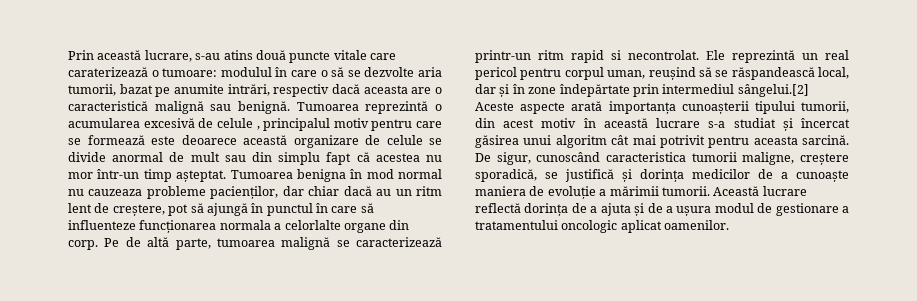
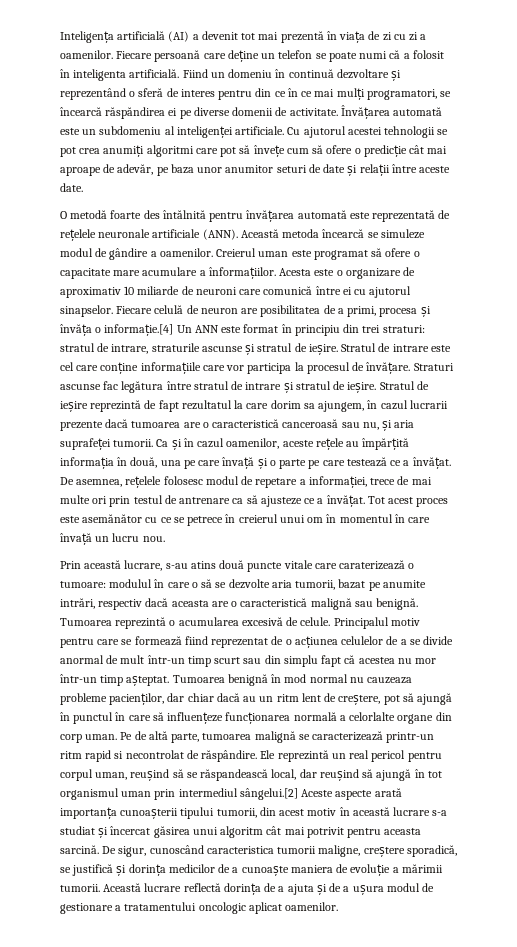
(68, 55) none -> [60,31,427,43] [60,50,444,62] [60,69,402,81] [60,88,452,100] [60,105,443,119] [60,126,449,138] [60,145,448,157] [60,164,451,176] [60,183,83,192] [60,210,451,222] [60,229,425,241] [60,248,420,260] [60,267,416,279] [60,286,412,298] [60,305,431,317] [60,324,425,336] [60,343,451,355] [60,362,454,374] [60,381,429,393] [60,400,448,412] [60,419,415,431] [60,438,410,450] [60,457,451,469] [60,476,432,488] [60,495,449,507] [60,514,431,526] [60,533,165,545] Inteligența artificială (AI) a devenit tot mai prezentă în viața de zi cu zi a oamenilor. Fiecare persoană care deține un telefon se poate numi că a folosit în inteligenta artificială. Fiind un domeniu în continuă dezvoltare și reprezentând o sferă de interes pentru din ce în ce mai mulți programatori, se încearcă răspăndirea ei pe diverse domenii de activitate. Învățarea automată este un subdomeniu al inteligenței artificiale. Cu ajutorul acestei tehnologii se pot crea anumiți algoritmi care pot să învețe cum să ofere o predicție cât mai aproape de adevăr, pe baza unor anumitor seturi de date și relații între aceste date. // O metodă foarte des întălnită pentru învățarea automată este reprezentată de rețelele neuronale artificiale (ANN). Această metoda încearcă se simuleze modul de gândire a oamenilor. Creierul uman este programat să ofere o capacitate mare acumulare a înformațiilor. Acesta este o organizare de aproximativ 10 miliarde de neuroni care comunică între ei cu ajutorul sinapselor. Fiecare celulă de neuron are posibilitatea de a primi, procesa și învăța o informație.[4] Un ANN este format în principiu din trei straturi: stratul de intrare, straturile ascunse și stratul de ieșire. Stratul de intrare este cel care conține informațiile care vor participa la procesul de învățare. Straturi ascunse fac legătura între stratul de intrare și stratul de ieșire. Stratul de ieșire reprezintă de fapt rezultatul la care dorim sa ajungem, în cazul lucrarii prezente dacă tumoarea are o caracteristică canceroasă sau nu, și aria suprafeței tumorii. Ca și în cazul oamenilor, aceste rețele au împărțită informația în două, una pe care învață și o parte pe care testează ce a învățat. De asemnea, rețelele folosesc modul de repetare a informației, trece de mai multe ori prin testul de antrenare ca să ajusteze ce a învățat. Tot acest proces este asemănător cu ce se petrece în creierul unui om în momentul în care învață un lucru nou. //
[216,118,331,131] celule , principalul -> [300,617,389,629] celule. Principalul
[151,135,423,148] este deoarece această organizare de celule -> [184,636,407,648] fiind reprezentat de o acțiunea celulelor de a
(220, 157) none -> [147,655,241,667] într-un timp scurt
[296,169,346,182] benigna -> [227,674,268,686] benignă
[68,220,271,233] influenteze funcționarea normala -> [167,712,337,724] influențeze funcționarea normală
[68,240,98,250] corp. -> [60,734,118,743] corp uman.
[628,50,699,60] necontrolat. -> [125,750,258,762] necontrolat de răspândire.
[499,84,630,97] și în zone îndepărtate -> [319,769,442,781] [60,788,152,800] reușind să ajungă în tot organismul uman

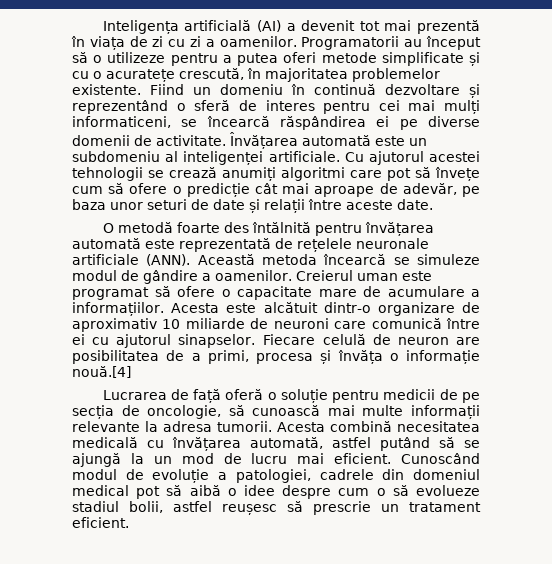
[116,50,444,62] [60,69,180,81] Fiecare persoană care deține un telefon se poate numi că a folosit în inteligenta artificială. -> [301,36,481,50] [72,52,481,66] [72,68,440,82] [72,84,141,95] Programatorii au început să o utilizeze pentru a putea oferi metode simplificate și cu o acuratețe crescută, în majoritatea problemelor existente.
[255,88,313,97] din ce în ce -> [378,100,400,111] cei
[366,89,437,100] programatori, -> [72,116,171,128] informaticeni,
[105,107,166,119] răspăndirea -> [280,116,366,130] răspândirea
[60,147,101,157] pot crea -> [169,167,217,178] crează
[225,165,274,173] anumitor -> (143, 206) none
(141, 273) none -> [363,286,381,297] de
[208,267,276,279] înformațiilor. -> [72,302,164,316] informațiilor.
[336,270,343,276] o -> [263,302,371,313] alcătuit dintr-o
[104,324,425,336] [60,343,451,355] [60,362,454,374] [60,381,429,393] [60,400,448,412] [60,419,415,431] [60,438,410,450] [60,457,451,469] [60,476,432,488] [60,495,449,507] [60,514,431,526] [60,533,165,545] [60,560,415,572] [60,579,426,591] [60,598,419,610] [60,617,420,629] [60,636,454,648] [60,655,437,667] [60,674,413,686] [60,693,453,705] [60,712,452,724] [60,731,435,743] [60,750,442,762] [60,769,442,781] [60,788,402,800] [60,807,448,819] [60,826,422,838] [60,845,457,857] [60,864,443,876] [60,883,435,895] [60,902,339,914] informație.[4] Un ANN este format în principiu din trei straturi: stratul de intrare, straturile ascunse și stratul de ieșire. Stratul de intrare este cel care conține informațiile care vor participa la procesul de învățare. Straturi ascunse fac legătura între stratul de intrare și stratul de ieșire. Stratul de ieșire reprezintă de fapt rezultatul la care dorim sa ajungem, în cazul lucrarii prezente dacă tumoarea are o caracteristică canceroasă sau nu, și aria suprafeței tumorii. Ca și în cazul oamenilor, aceste rețele au împărțită informația în două, una pe care învață și o parte pe care testează ce a învățat. De asemnea, rețelele folosesc modul de repetare a informației, trece de mai multe ori prin testul de antrenare ca să ajusteze ce a învățat. Tot acest proces este asemănător cu ce se petrece în creierul unui om în momentul în care învață un lucru nou. // Prin această lucrare, s-au atins două puncte vitale care caraterizează o tumoare: modulul în care o să se dezvolte aria tumorii, bazat pe anumite intrări, respectiv dacă aceasta are o caracteristică malignă sau benignă. Tumoarea reprezintă o acumularea excesivă de celule. Principalul motiv pentru care se formează fiind reprezentat de o acțiunea celulelor de a se divide anormal de mult într-un timp scurt sau din simplu fapt că acestea nu mor într-un timp așteptat. Tumoarea benignă în mod normal nu cauzeaza probleme pacienților, dar chiar dacă au un ritm lent de creștere, pot să ajungă în punctul în care să influențeze funcționarea normală a celorlalte organe din corp uman. Pe de altă parte, tumoarea malignă se caracterizează printr-un ritm rapid si necontrolat de răspândire. Ele reprezintă un real pericol pentru corpul uman, reușind să se răspandească local, dar reușind să ajungă în tot organismul uman prin intermediul sângelui.[2] Aceste aspecte arată importanța cunoașterii tipului tumorii, din acest motiv în această lucrare s-a studiat și încercat găsirea unui algoritm cât mai potrivit pentru aceasta sarcină. De sigur, cunoscând caracteristica tumorii maligne, creștere sporadică, se justifică și dorința medicilor de a cunoaște maniera de evoluție a mărimii tumorii. Această lucrare reflectă dorința de a ajuta și de a ușura modul de gestionare a tratamentului oncologic aplicat oamenilor. -> [406,350,480,364] [72,366,131,378] [102,389,481,403] [72,405,480,419] [72,421,480,432] [72,437,480,451] [72,453,480,467] [72,469,481,483] [72,485,480,499] [72,501,481,515] [72,517,129,528] informație nouă.[4] // Lucrarea de față oferă o soluție pentru medicii de pe secția de oncologie, să cunoască mai multe informații relevante la adresa tumorii. Acesta combină necesitatea medicală cu învățarea automată, astfel putând să se ajungă la un mod de lucru mai eficient. Cunoscând modul de evoluție a patologiei, cadrele din domeniul medical pot să aibă o idee despre cum o să evolueze stadiul bolii, astfel reușesc să prescrie un tratament eficient.

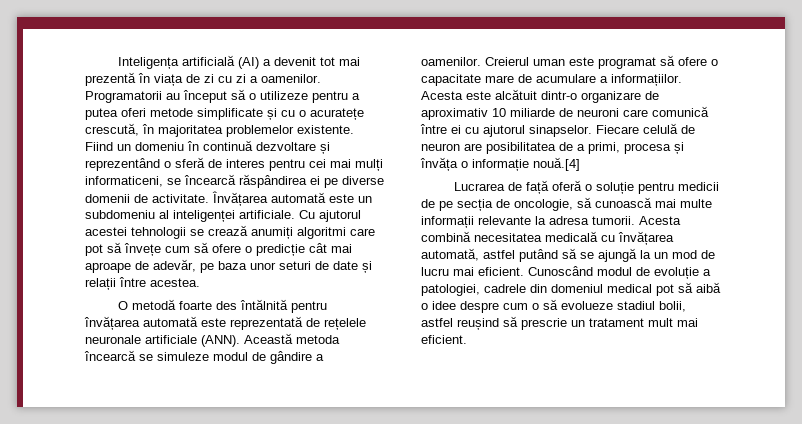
[346,199,433,210] aceste date. -> [150,278,200,287] acestea.
[222,504,277,515] reușesc -> [457,318,499,330] reușind
(481, 507) none -> [648,318,698,327] mult mai

